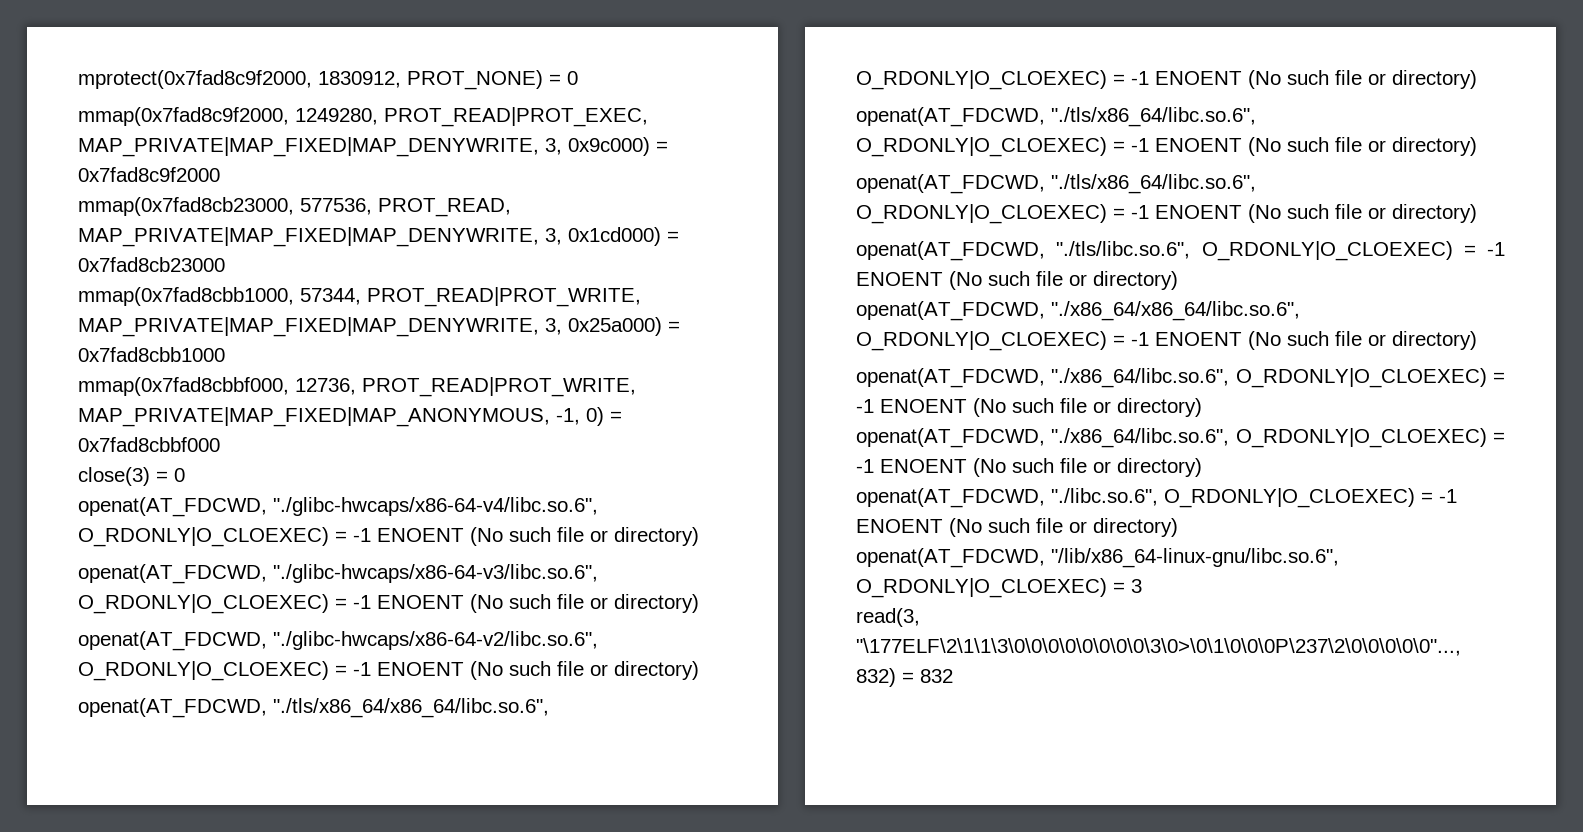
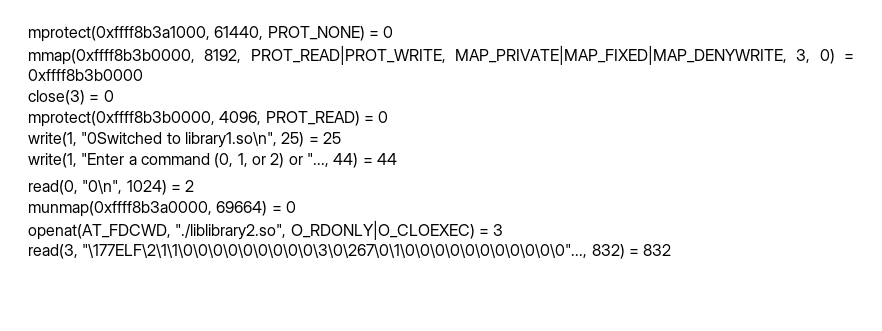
[78,70,401,89] mprotect(0x7fad8c9f2000, 1830912, -> [28,26,264,42] mprotect(0xffff8b3a1000, 61440,
[78,107,648,127] [78,137,668,157] [78,167,220,182] [78,197,511,217] [78,227,679,247] [78,257,225,272] [78,287,641,307] [78,317,680,337] [78,347,225,362] [78,377,636,397] [78,407,580,427] mmap(0x7fad8c9f2000, 1249280, PROT_READ|PROT_EXEC, MAP_PRIVATE|MAP_FIXED|MAP_DENYWRITE, 3, 0x9c000) = 0x7fad8c9f2000 // mmap(0x7fad8cb23000, 577536, PROT_READ, MAP_PRIVATE|MAP_FIXED|MAP_DENYWRITE, 3, 0x1cd000) = 0x7fad8cb23000 // mmap(0x7fad8cbb1000, 57344, PROT_READ|PROT_WRITE, MAP_PRIVATE|MAP_FIXED|MAP_DENYWRITE, 3, 0x25a000) = 0x7fad8cbb1000 // mmap(0x7fad8cbbf000, 12736, PROT_READ|PROT_WRITE, MAP_PRIVATE|MAP_FIXED|MAP_ANONYMOUS, -1, -> [28,45,811,65] mmap(0xffff8b3b0000, 8192, PROT_READ|PROT_WRITE, MAP_PRIVATE|MAP_FIXED|MAP_DENYWRITE, 3,
[78,437,220,452] 0x7fad8cbbf000 -> [28,69,143,81] 0xffff8b3b0000
[78,497,598,517] [78,527,699,547] [78,564,598,584] [78,594,699,614] [78,631,598,651] [78,661,699,681] [78,698,549,718] [856,70,1477,90] [856,107,1256,127] [856,137,1477,157] [856,174,1256,194] [856,204,1477,224] [856,241,1505,261] [856,271,1178,290] [856,301,1300,321] [856,331,1477,351] [856,368,1505,388] [856,398,1202,417] [856,428,1505,448] [856,458,1202,477] [856,488,1457,508] [856,518,1178,537] [856,548,1339,568] openat(AT_FDCWD, "./glibc-hwcaps/x86-64-v4/libc.so.6", O_RDONLY|O_CLOEXEC) = -1 ENOENT (No such file or directory) // openat(AT_FDCWD, "./glibc-hwcaps/x86-64-v3/libc.so.6", O_RDONLY|O_CLOEXEC) = -1 ENOENT (No such file or directory) // openat(AT_FDCWD, "./glibc-hwcaps/x86-64-v2/libc.so.6", O_RDONLY|O_CLOEXEC) = -1 ENOENT (No such file or directory) // openat(AT_FDCWD, "./tls/x86_64/x86_64/libc.so.6", O_RDONLY|O_CLOEXEC) = -1 ENOENT (No such file or directory) // openat(AT_FDCWD, "./tls/x86_64/libc.so.6", O_RDONLY|O_CLOEXEC) = -1 ENOENT (No such file or directory) // openat(AT_FDCWD, "./tls/x86_64/libc.so.6", O_RDONLY|O_CLOEXEC) = -1 ENOENT (No such file or directory) // openat(AT_FDCWD, "./tls/libc.so.6", O_RDONLY|O_CLOEXEC) = -1 ENOENT (No such file or directory) // openat(AT_FDCWD, "./x86_64/x86_64/libc.so.6", O_RDONLY|O_CLOEXEC) = -1 ENOENT (No such file or directory) // openat(AT_FDCWD, "./x86_64/libc.so.6", O_RDONLY|O_CLOEXEC) = -1 ENOENT (No such file or directory) // openat(AT_FDCWD, "./x86_64/libc.so.6", O_RDONLY|O_CLOEXEC) = -1 ENOENT (No such file or directory) // openat(AT_FDCWD, "./libc.so.6", O_RDONLY|O_CLOEXEC) = -1 ENOENT (No such file or directory) // openat(AT_FDCWD, "/lib/x86_64-linux-gnu/libc.so.6", -> [28,111,389,127] [28,132,341,148] [28,153,397,168] [28,180,195,195] [28,201,296,217] [28,224,287,240] mprotect(0xffff8b3b0000, 4096, PROT_READ) = 0 // write(1, "0Switched to library1.so\n", 25) = 25 // write(1, "Enter a command (0, 1, or 2) or "..., 44) = 44 // read(0, "0\n", 1024) = 2 // munmap(0xffff8b3a0000, 69664) = 0 // openat(AT_FDCWD, "./liblibrary2.so",
[856,638,1461,656] "\177ELF\2\1\1\3\0\0\0\0\0\0\0\0\3\0>\0\1\0\0\0P\237\2\0\0\0\0\0"..., -> [82,244,588,258] "\177ELF\2\1\1\0\0\0\0\0\0\0\0\0\3\0\267\0\1\0\0\0\0\0\0\0\0\0\0\0"...,

